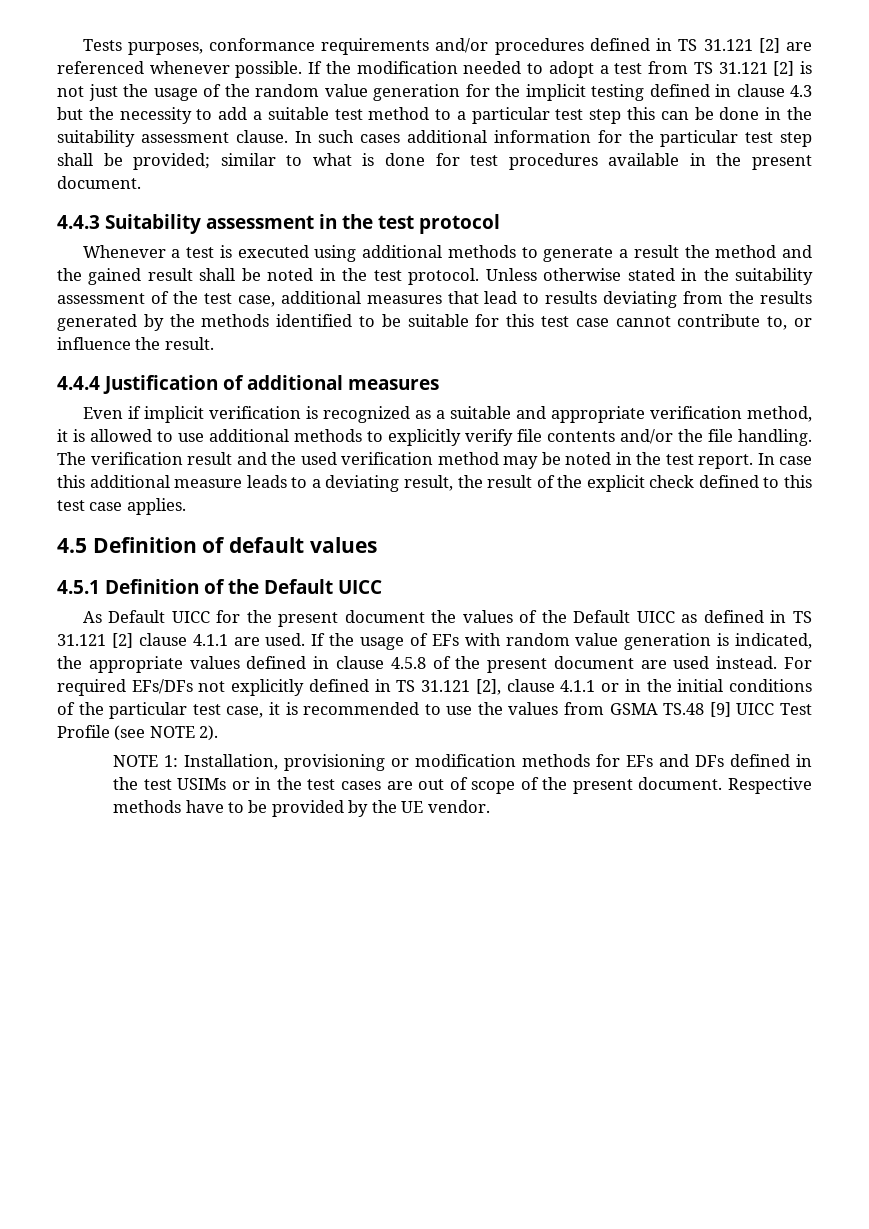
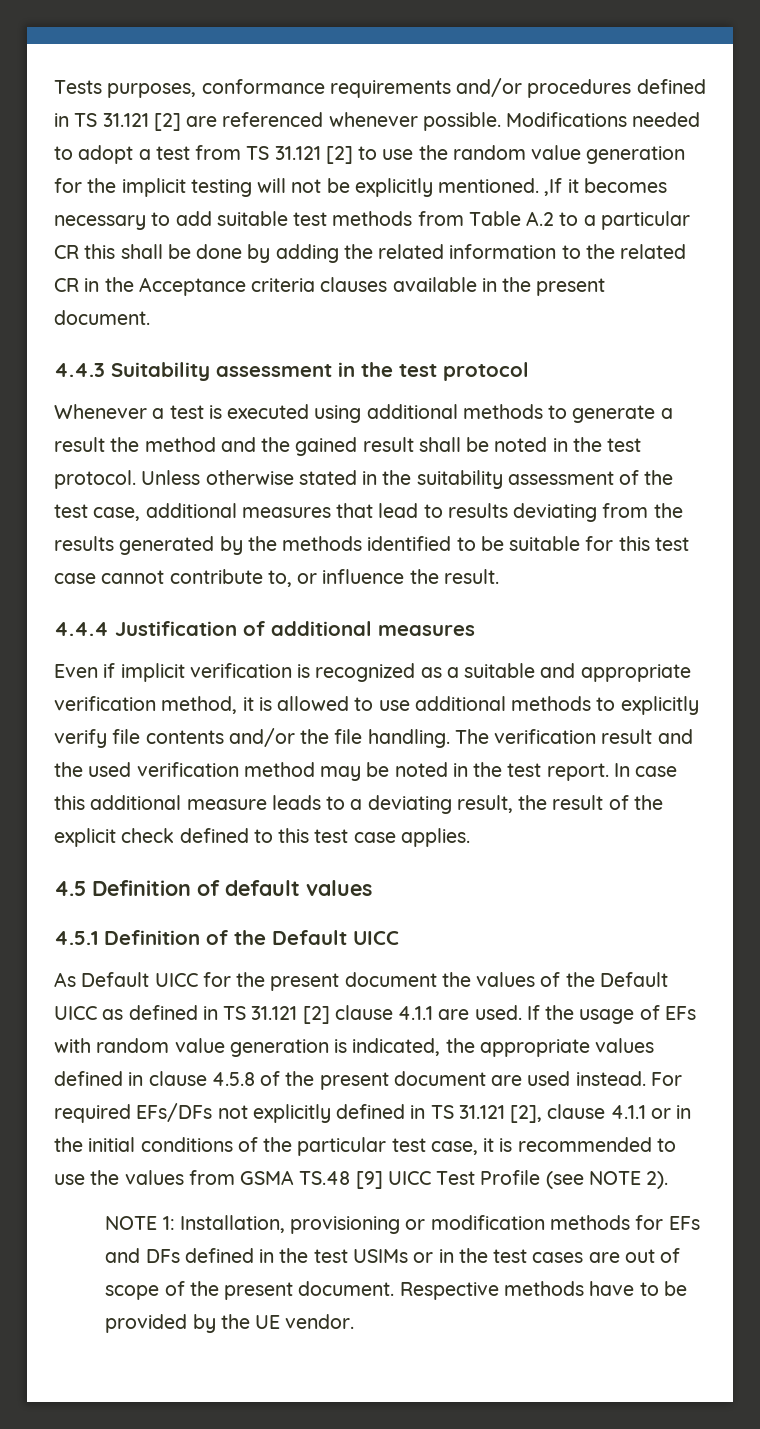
[308,61,458,74] If the modification -> [506,112,628,127] Modifications
[800,61,813,74] [57,84,221,101] is not just the usage of -> [358,146,414,160] to use
[649,84,812,97] [57,107,192,124] defined in clause 4.3 but the necessity -> [257,178,667,197] [54,215,146,230] will not be explicitly mentioned. ,If it becomes necessary
[252,111,262,120] a -> (212, 218) none
[368,107,812,124] [57,130,813,147] [57,153,598,170] method to a particular test step this can be done in the suitability assessment clause. In such cases additional information for the particular test step shall be provided; similar to what is done for test procedures -> [332,211,690,230] [54,244,687,263] [54,277,388,296] methods from Table A.2 to a particular CR this shall be done by adding the related information to the related CR in the Acceptance criteria clauses

